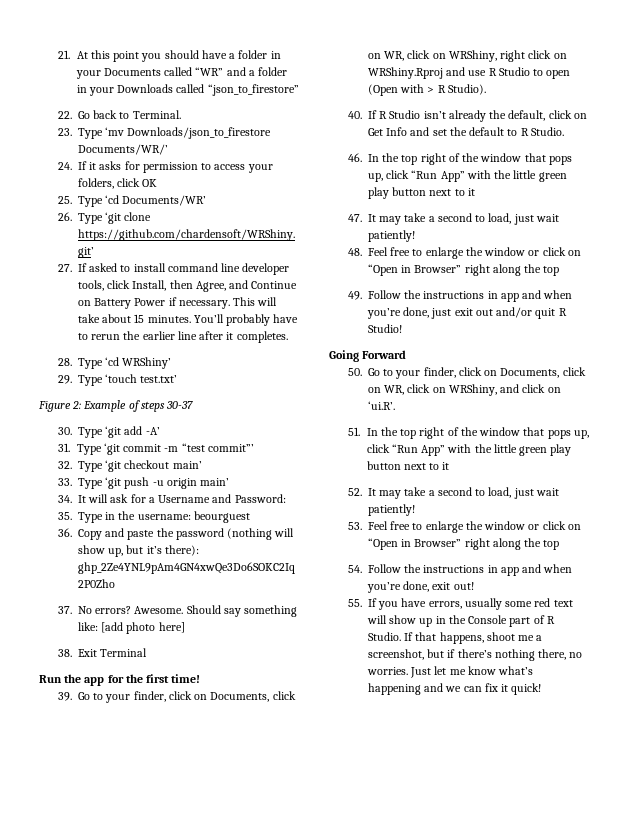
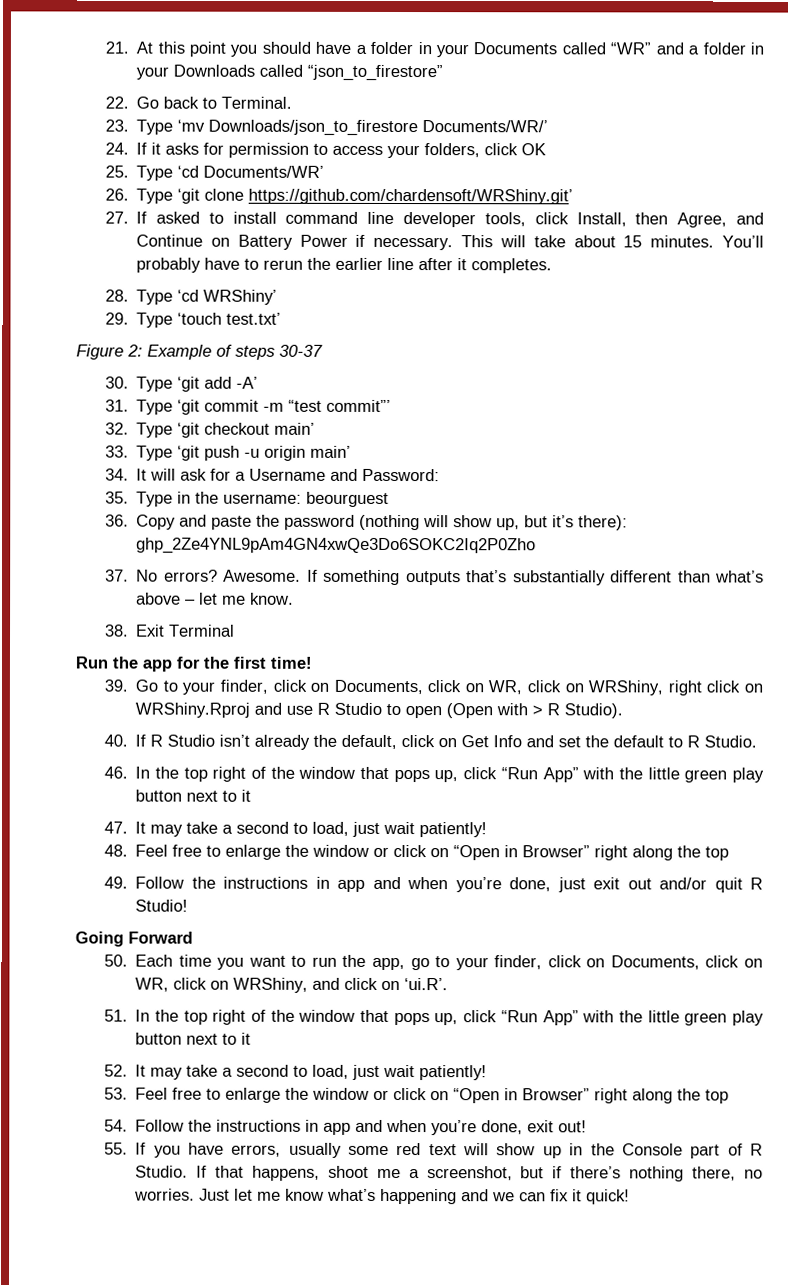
[186,605,298,617] [77,622,185,634] Should say something like: [add photo here] -> [306,569,764,586] [136,592,295,605] If something outputs that’s substantially different than what’s above – let me know.
[367,368,380,376] Go -> [135,954,430,971] Each time you want to run the app, go

